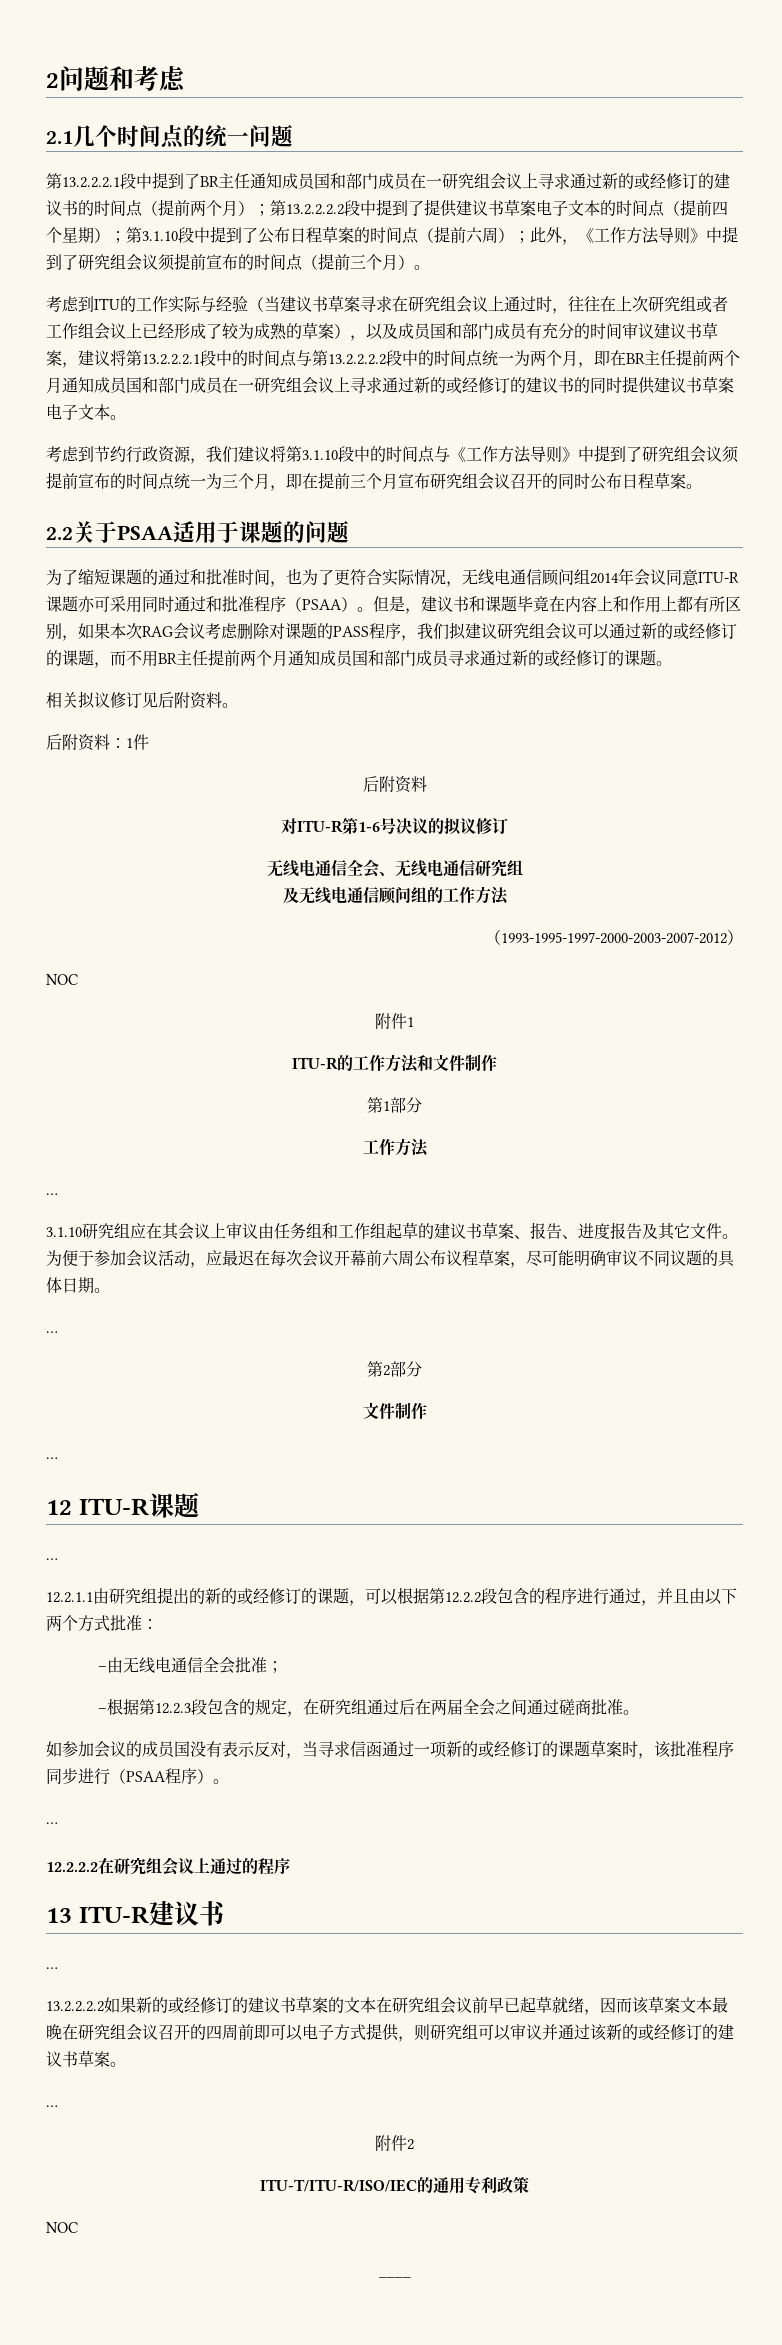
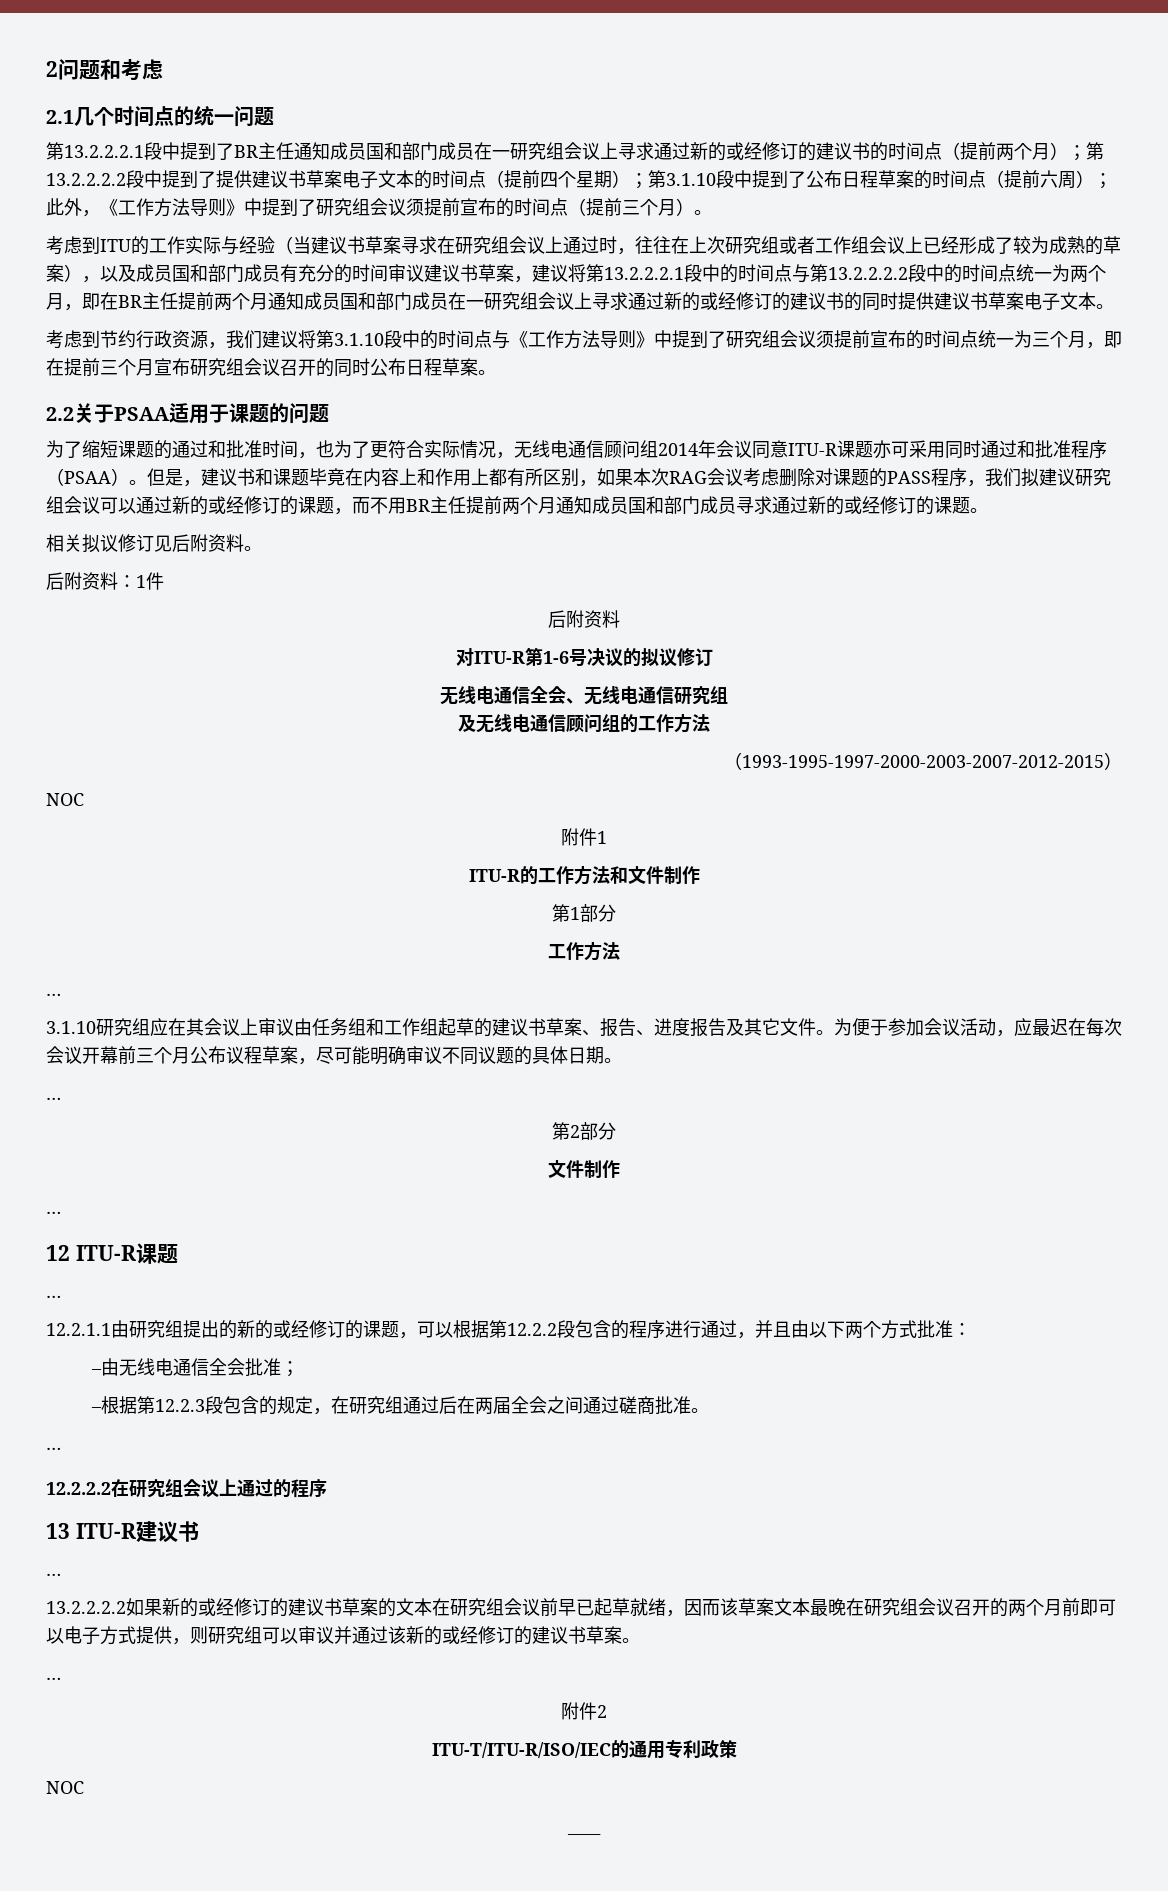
[501,932,727,944] 1993-1995-1997-2000-2003-2007-2012 -> [742,755,1104,768] 1993-1995-1997-2000-2003-2007-2012-2015
[382,1250,414,1267] 六周 -> [136,1047,190,1064] 三个月
[46,1740,734,1759] [46,1768,229,1785] // 如参加会议的成员国没有表示反对，当寻求信函通过一项新的或经修订的课题草案时，该批准程序同步进行（PSAA程序）。 -> (710, 1410) none
[206,2024,238,2041] 四周 -> [1008,1599,1062,1616] 两个月

